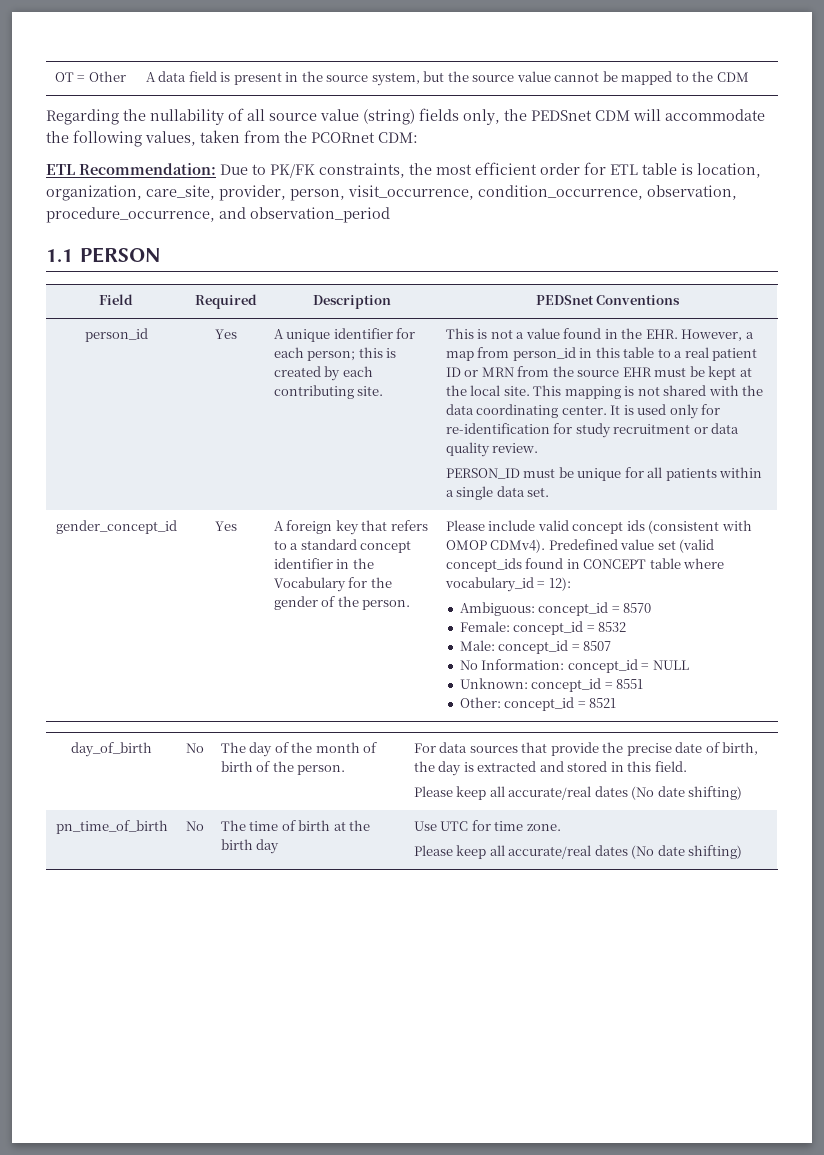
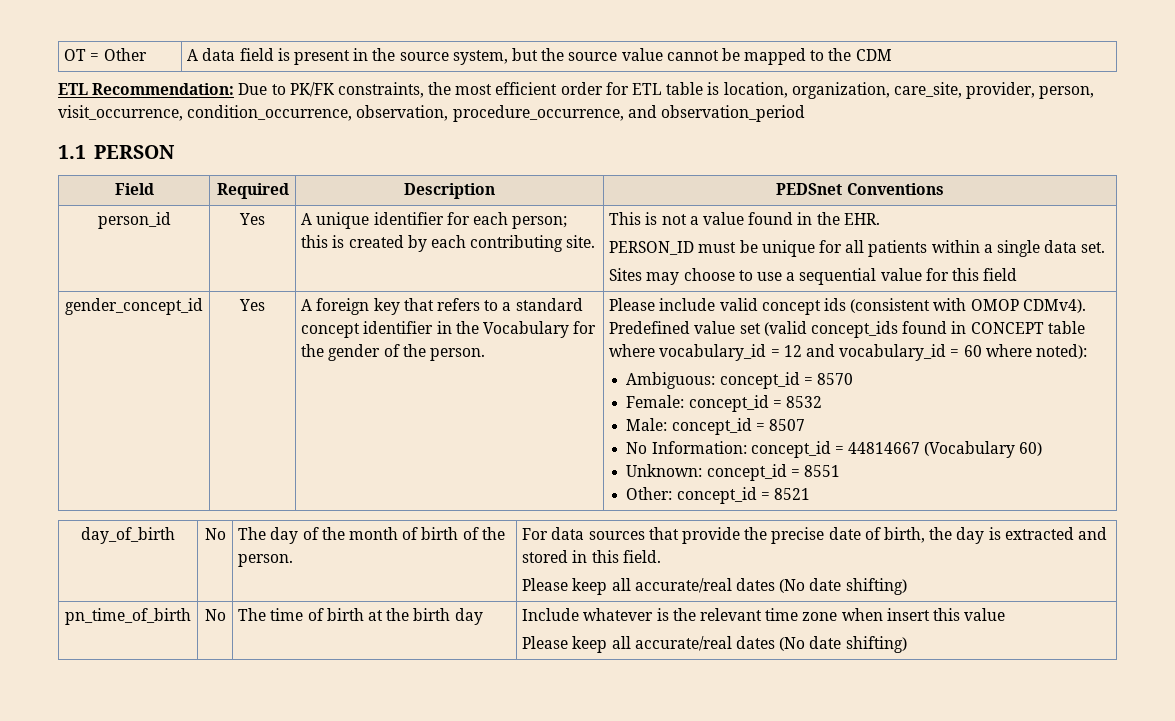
[46,108,765,125] [46,130,418,147] // Regarding the nullability of all source value (string) fields only, the PEDSnet CDM will accommodate the following values, taken from the PCORnet CDM: -> (892, 55) none
[681,329,754,341] [445,347,758,361] [445,366,752,380] [445,385,764,399] [445,404,721,419] [445,423,740,438] [445,442,539,457] However, a map from person_id in this table to a real patient ID or MRN from the source EHR must be kept at the local site. This mapping is not shared with the data coordinating center. It is used only for re-identification for study recruitment or data quality review. -> (880, 219) none
(550, 492) none -> [609,268,1018,285] // Sites may choose to use a sequential value for this field
[548,577,571,591] 12): -> [783,344,1087,361] 12 and vocabulary_id = 60 where noted):
[652,660,689,670] NULL -> [848,441,1043,458] 44814667 (Vocabulary 60)
[413,820,561,831] Use UTC for time zone. -> [522,608,1006,621] Include whatever is the relevant time zone when insert this value

